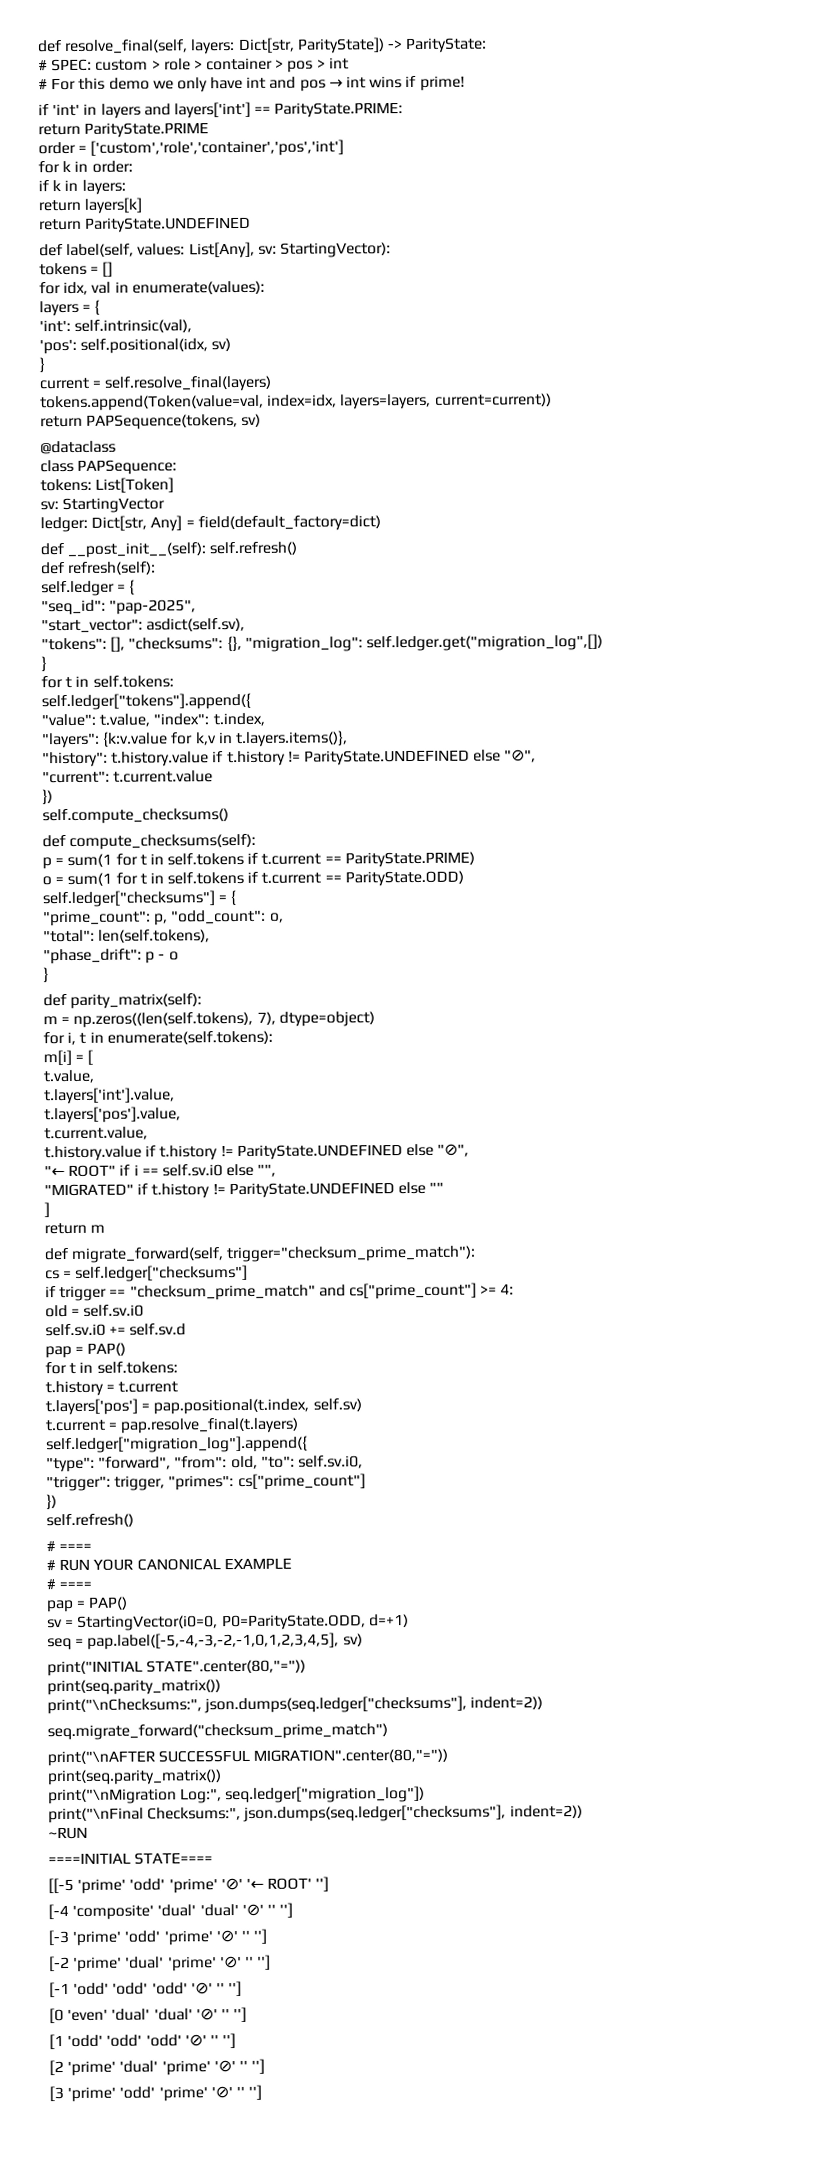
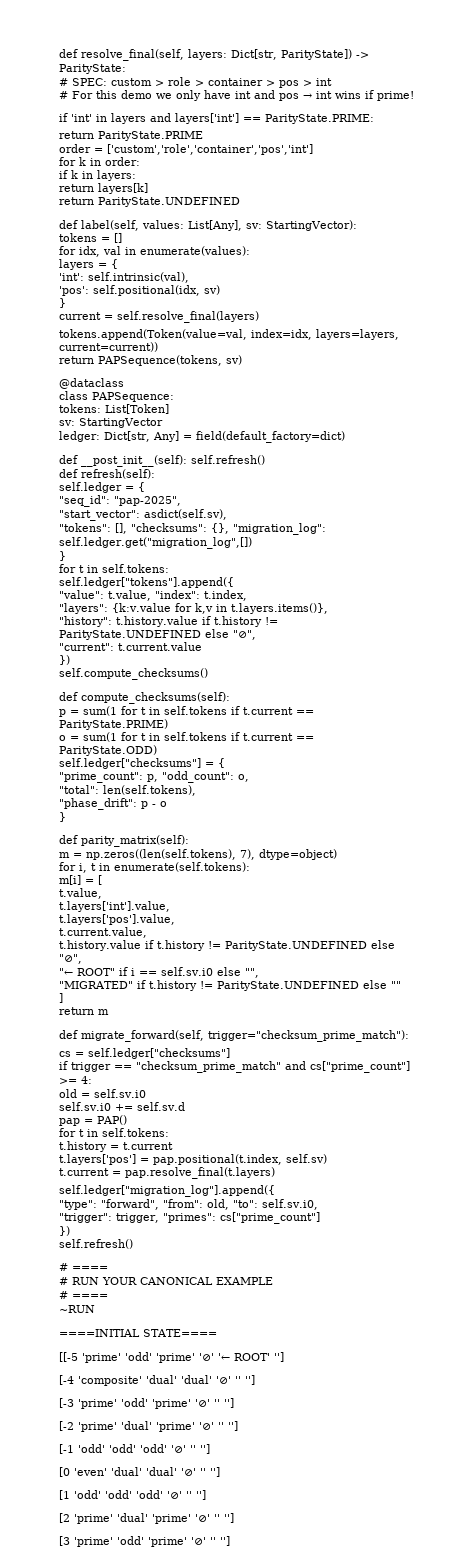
[46,1596,129,1613] [47,1614,409,1631] [47,1632,363,1651] [47,1659,307,1677] [47,1679,221,1696] [47,1695,544,1715] [47,1723,388,1741] [47,1748,449,1767] [47,1769,222,1786] [48,1785,426,1805] [48,1804,583,1824] // pap = PAP() // sv = StartingVector(i0=0, P0=ParityState.ODD, d=+1) // seq = pap.label([-5,-4,-3,-2,-1,0,1,2,3,4,5], sv) // print("INITIAL STATE".center(80,"=")) // print(seq.parity_matrix()) // print("\nChecksums:", json.dumps(seq.ledger["checksums"], indent=2)) // seq.migrate_forward("checksum_prime_match") // print("\nAFTER SUCCESSFUL MIGRATION".center(80,"=")) // print(seq.parity_matrix()) // print("\nMigration Log:", seq.ledger["migration_log"]) // print("\nFinal Checksums:", json.dumps(seq.ledger["checksums"], indent=2)) -> (108, 1296) none

